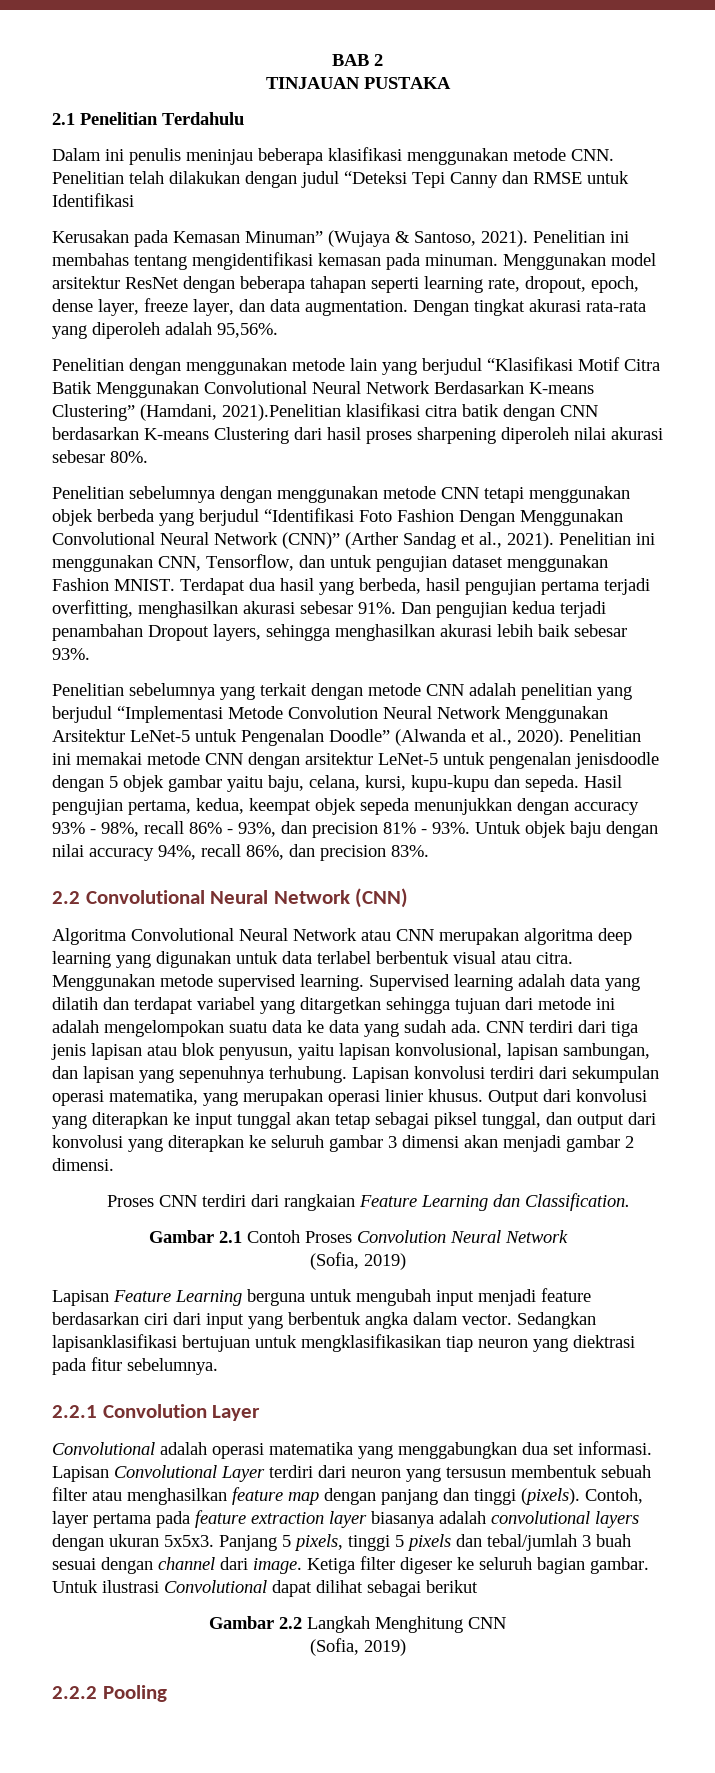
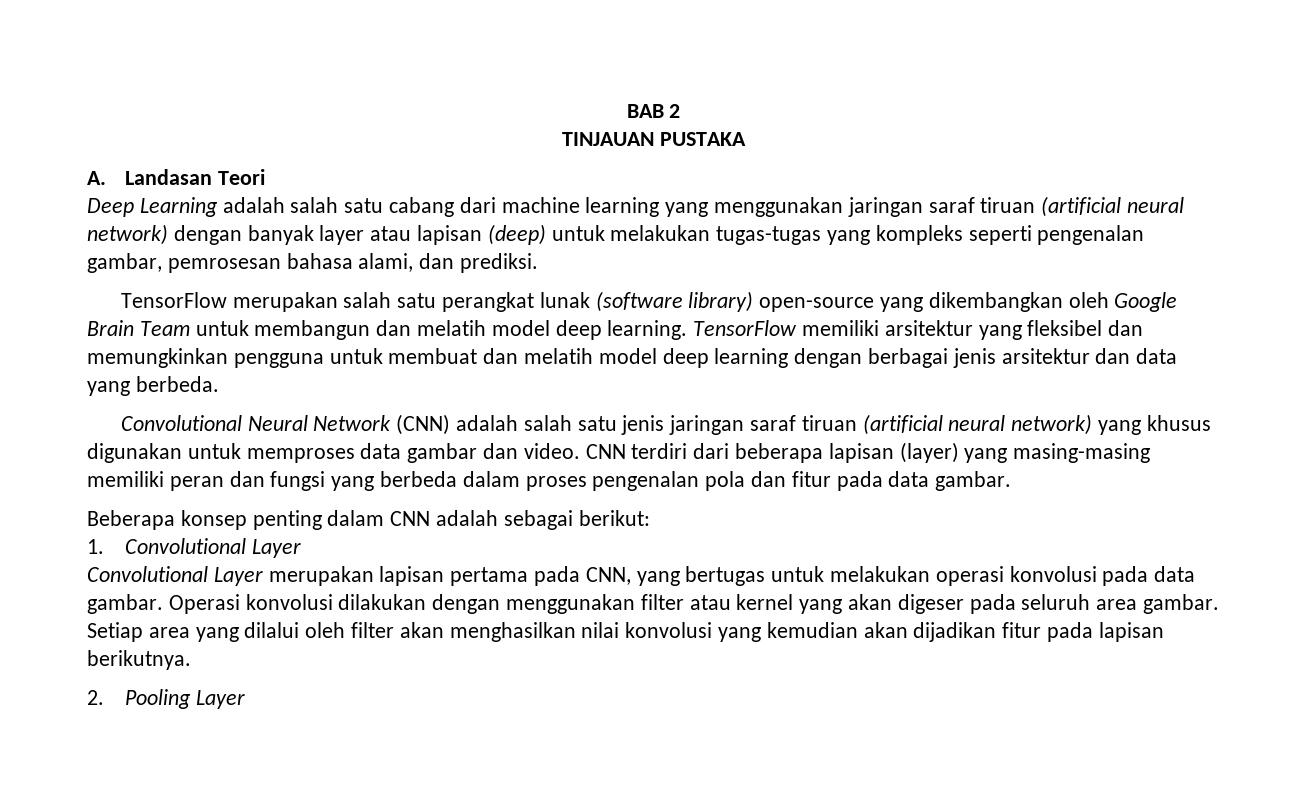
[52,112,244,125] [52,147,614,165] [52,171,629,188] [52,193,134,207] [52,230,629,247] [52,252,656,270] [52,276,639,293] [52,298,646,316] [52,322,278,339] [52,357,660,375] [52,381,594,398] [52,403,598,421] [52,427,663,444] [52,450,148,463] [52,486,630,503] [52,508,623,526] [52,532,655,549] [52,554,608,572] [52,578,650,595] [52,600,606,618] [52,624,627,641] [52,648,90,660] [52,683,632,700] [52,706,608,723] [52,729,641,746] [52,752,659,769] [52,775,622,792] [52,798,639,815] [52,821,658,838] [52,844,429,861] [52,888,409,908] [52,928,632,945] [52,951,573,968] [52,974,640,991] [52,997,615,1014] [52,1020,638,1037] [51,1043,650,1060] [52,1066,659,1083] [52,1089,647,1106] [52,1112,656,1129] [52,1135,634,1152] [52,1158,114,1171] [106,1193,630,1211] [148,1230,568,1243] [309,1252,406,1270] [52,1288,591,1306] [52,1312,596,1329] [52,1334,635,1352] [52,1357,218,1375] [52,1404,261,1421] [52,1441,652,1459] [52,1465,651,1482] [52,1487,643,1505] [52,1510,639,1528] [52,1534,631,1551] [52,1556,649,1574] [52,1580,478,1597] [209,1616,506,1633] [309,1638,406,1656] [52,1685,167,1702] 2.1 Penelitian Terdahulu // Dalam ini penulis meninjau beberapa klasifikasi menggunakan metode CNN. Penelitian telah dilakukan dengan judul “Deteksi Tepi Canny dan RMSE untuk Identifikasi // Kerusakan pada Kemasan Minuman” (Wujaya & Santoso, 2021). Penelitian ini membahas tentang mengidentifikasi kemasan pada minuman. Menggunakan model arsitektur ResNet dengan beberapa tahapan seperti learning rate, dropout, epoch, dense layer, freeze layer, dan data augmentation. Dengan tingkat akurasi rata-rata yang diperoleh adalah 95,56%. // Penelitian dengan menggunakan metode lain yang berjudul “Klasifikasi Motif Citra Batik Menggunakan Convolutional Neural Network Berdasarkan K-means Clustering” (Hamdani, 2021).Penelitian klasifikasi citra batik dengan CNN berdasarkan K-means Clustering dari hasil proses sharpening diperoleh nilai akurasi sebesar 80%. // Penelitian sebelumnya dengan menggunakan metode CNN tetapi menggunakan objek berbeda yang berjudul “Identifikasi Foto Fashion Dengan Menggunakan Convolutional Neural Network (CNN)” (Arther Sandag et al., 2021). Penelitian ini menggunakan CNN, Tensorflow, dan untuk pengujian dataset menggunakan Fashion MNIST. Terdapat dua hasil yang berbeda, hasil pengujian pertama terjadi overfitting, menghasilkan akurasi sebesar 91%. Dan pengujian kedua terjadi penambahan Dropout layers, sehingga menghasilkan akurasi lebih baik sebesar 93%. // Penelitian sebelumnya yang terkait dengan metode CNN adalah penelitian yang berjudul “Implementasi Metode Convolution Neural Network Menggunakan Arsitektur LeNet-5 untuk Pengenalan Doodle” (Alwanda et al., 2020). Penelitian ini memakai metode CNN dengan arsitektur LeNet-5 untuk pengenalan jenisdoodle dengan 5 objek gambar yaitu baju, celana, kursi, kupu-kupu dan sepeda. Hasil pengujian pertama, kedua, keempat objek sepeda menunjukkan dengan accuracy 93% - 98%, recall 86% - 93%, dan precision 81% - 93%. Untuk objek baju dengan nilai accuracy 94%, recall 86%, dan precision 83%. // 2.2 Convolutional Neural Network (CNN) // Algoritma Convolutional Neural Network atau CNN merupakan algoritma deep learning yang digunakan untuk data terlabel berbentuk visual atau citra. Menggunakan metode supervised learning. Supervised learning adalah data yang dilatih dan terdapat variabel yang ditargetkan sehingga tujuan dari metode ini adalah mengelompokan suatu data ke data yang sudah ada. CNN terdiri dari tiga jenis lapisan atau blok penyusun, yaitu lapisan konvolusional, lapisan sambungan, dan lapisan yang sepenuhnya terhubung. Lapisan konvolusi terdiri dari sekumpulan operasi matematika, yang merupakan operasi linier khusus. Output dari konvolusi yang diterapkan ke input tunggal akan tetap sebagai piksel tunggal, dan output dari konvolusi yang diterapkan ke seluruh gambar 3 dimensi akan menjadi gambar 2 dimensi. // Proses CNN terdiri dari rangkaian Feature Learning dan Classification. // Gambar 2.1 Contoh Proses Convolution Neural Network // (Sofia, 2019) // Lapisan Feature Learning berguna untuk mengubah input menjadi feature berdasarkan ciri dari input yang berbentuk angka dalam vector. Sedangkan lapisanklasifikasi bertujuan untuk mengklasifikasikan tiap neuron yang diektrasi pada fitur sebelumnya. // 2.2.1 Convolution Layer // Convolutional adalah operasi matematika yang menggabungkan dua set informasi. Lapisan Convolutional Layer terdiri dari neuron yang tersusun membentuk sebuah filter atau menghasilkan feature map dengan panjang dan tinggi (pixels). Contoh, layer pertama pada feature extraction layer biasanya adalah convolutional layers dengan ukuran 5x5x3. Panjang 5 pixels, tinggi 5 pixels dan tebal/jumlah 3 buah sesuai dengan channel dari image. Ketiga filter digeser ke seluruh bagian gambar. Untuk ilustrasi Convolutional dapat dilihat sebagai berikut // Gambar 2.2 Langkah Menghitung CNN // (Sofia, 2019) // 2.2.2 Pooling -> [87,169,266,185] [87,196,1185,217] [87,224,1145,245] [87,253,539,273] [120,291,1178,312] [87,320,1144,340] [87,348,1178,368] [87,376,219,396] [120,414,1211,435] [87,442,1151,463] [87,471,1012,491] [87,510,650,530] [87,538,302,558] [87,566,1196,586] [87,594,1220,614] [87,622,1164,642] [87,650,191,670] [87,689,246,709] A. Landasan Teori // Deep Learning adalah salah satu cabang dari machine learning yang menggunakan jaringan saraf tiruan (artificial neural network) dengan banyak layer atau lapisan (deep) untuk melakukan tugas-tugas yang kompleks seperti pengenalan gambar, pemrosesan bahasa alami, dan prediksi. // TensorFlow merupakan salah satu perangkat lunak (software library) open-source yang dikembangkan oleh Google Brain Team untuk membangun dan melatih model deep learning. TensorFlow memiliki arsitektur yang fleksibel dan memungkinkan pengguna untuk membuat dan melatih model deep learning dengan berbagai jenis arsitektur dan data yang berbeda. // Convolutional Neural Network (CNN) adalah salah satu jenis jaringan saraf tiruan (artificial neural network) yang khusus digunakan untuk memproses data gambar dan video. CNN terdiri dari beberapa lapisan (layer) yang masing-masing memiliki peran dan fungsi yang berbeda dalam proses pengenalan pola dan fitur pada data gambar. // Beberapa konsep penting dalam CNN adalah sebagai berikut: // 1. Convolutional Layer // Convolutional Layer merupakan lapisan pertama pada CNN, yang bertugas untuk melakukan operasi konvolusi pada data gambar. Operasi konvolusi dilakukan dengan menggunakan filter atau kernel yang akan digeser pada seluruh area gambar. Setiap area yang dilalui oleh filter akan menghasilkan nilai konvolusi yang kemudian akan dijadikan fitur pada lapisan berikutnya. // 2. Pooling Layer

